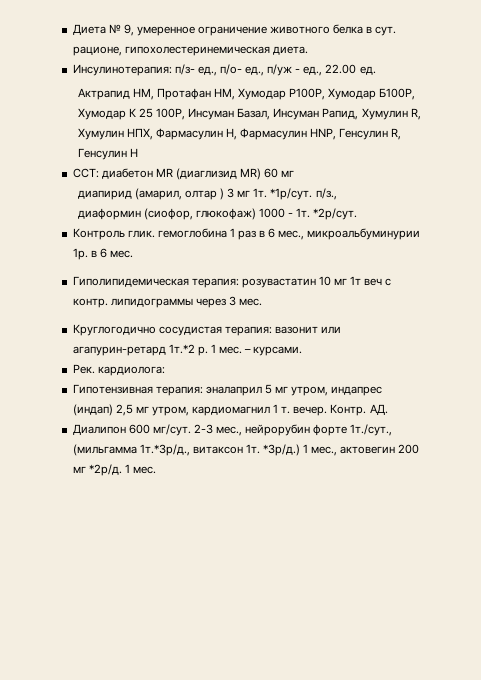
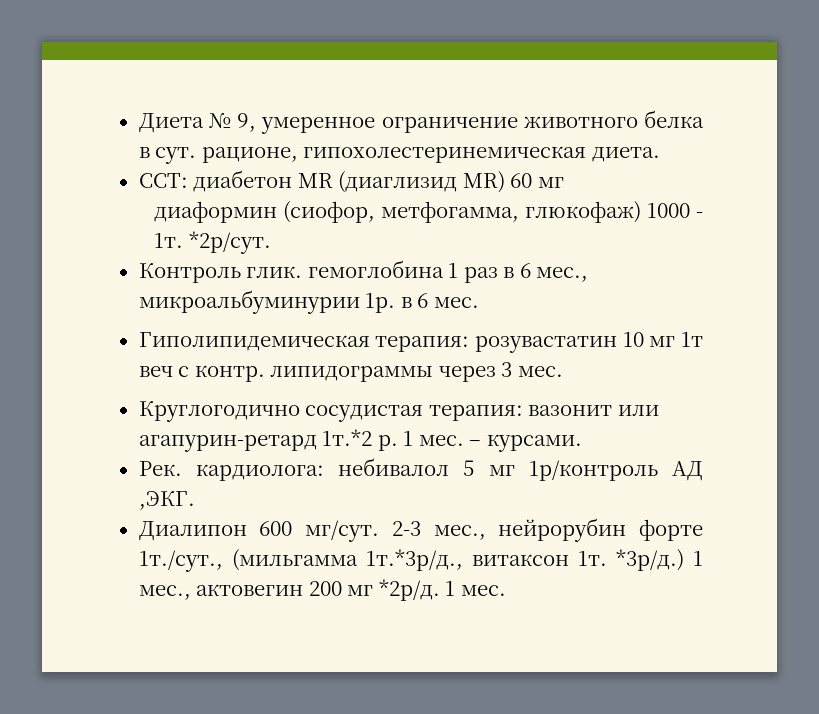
[72,64,376,76] [77,88,416,100] [77,108,421,120] [77,128,402,140] [77,148,138,160] // Инсулинотерапия: п/з- ед., п/о- ед., п/уж - ед., 22.00 ед. // Актрапид НМ, Протафан НМ, Хумодар Р100Р, Хумодар Б100Р, Хумодар К 25 100Р, Инсуман Базал, Инсуман Рапид, Хумулин R, Хумулин НПХ, Фармасулин Н, Фармасулин НNР, Генсулин R, Генсулин Н -> (660, 154) none
[77,188,337,200] // диапирид (амарил, олтар ) 3 мг 1т. *1р/сут. п/з., -> (564, 182) none
(193, 214) none -> [381,201,520,223] метфогамма,
[72,384,383,396] [72,404,388,416] // Гипотензивная терапия: эналаприл 5 мг утром, индапрес (индап) 2,5 мг утром, кардиомагнил 1 т. вечер. Контр. АД. -> [338,458,704,481] [138,491,195,510] небивалол 5 мг 1р/контроль АД ,ЭКГ.

